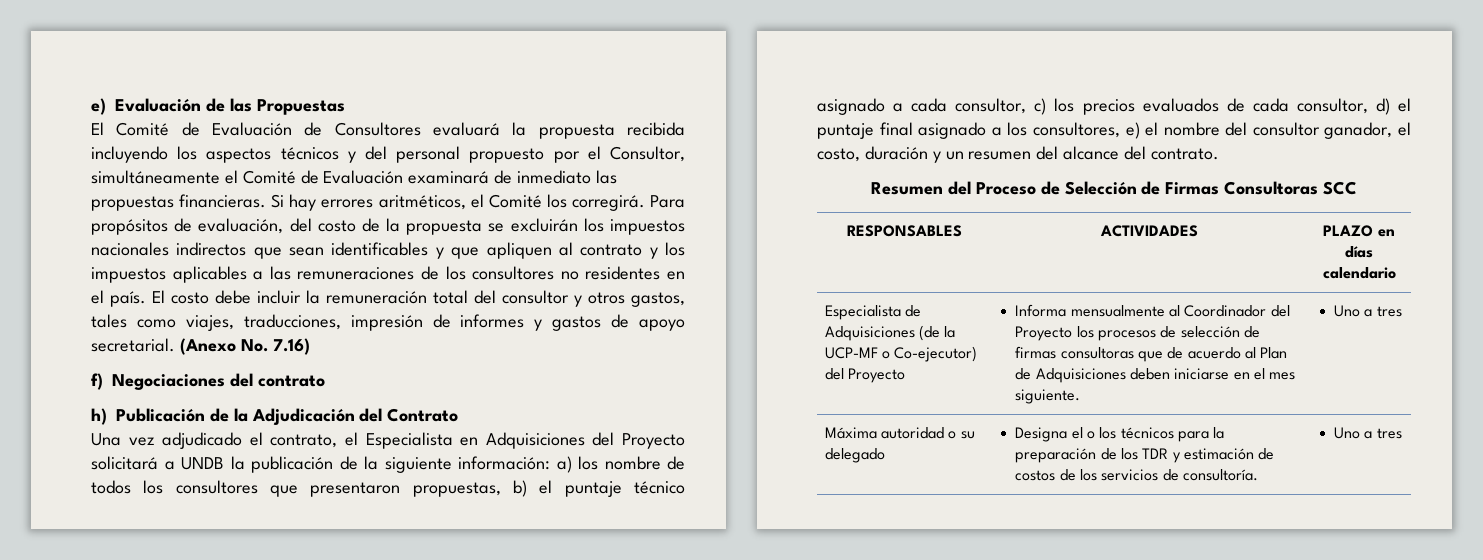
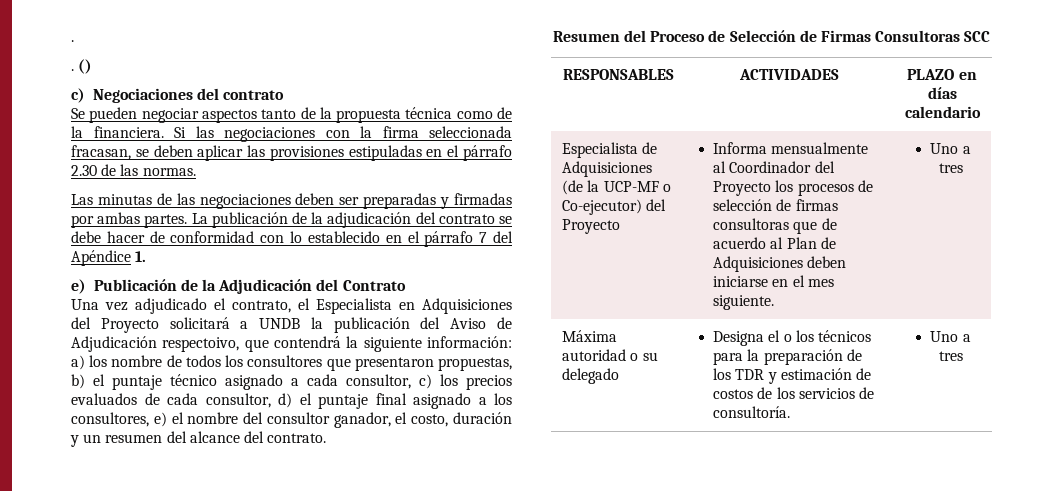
[91,98,345,115] [91,122,685,139] [91,146,685,163] [91,170,617,184] [91,194,686,211] [91,218,685,235] [91,242,686,259] [91,266,686,283] [91,290,685,307] [91,314,685,331] [91,338,310,355] [91,373,325,390] [91,408,107,425] e) Evaluación de las Propuestas // El Comité de Evaluación de Consultores evaluará la propuesta recibida incluyendo los aspectos técnicos y del personal propuesto por el Consultor, simultáneamente el Comité de Evaluación examinará de inmediato las propuestas financieras. Si hay errores aritméticos, el Comité los corregirá. Para propósitos de evaluación, del costo de la propuesta se excluirán los impuestos nacionales indirectos que sean identificables y que apliquen al contrato y los impuestos aplicables a las remuneraciones de los consultores no residentes en el país. El costo debe incluir la remuneración total del consultor y otros gastos, tales como viajes, traducciones, impresión de informes y gastos de apoyo secretarial. (Anexo No. 7.16) // f) Negociaciones del contrato // h) -> [71,40,74,42] [71,59,93,74] [71,88,285,103] [71,107,513,123] [71,126,512,142] [71,145,512,161] [71,164,196,176] [71,193,513,209] [71,212,512,228] [71,231,513,247] [71,250,147,266] [71,279,86,294] . // . () // c) Negociaciones del contrato // Se pueden negociar aspectos tanto de la propuesta técnica como de la financiera. Si las negociaciones con la firma seleccionada fracasan, se deben aplicar las provisiones estipuladas en el párrafo 2.30 de las normas. // Las minutas de las negociaciones deben ser preparadas y firmadas por ambas partes. La publicación de la adjudicación del contrato se debe hacer de conformidad con lo establecido en el párrafo 7 del Apéndice 1. // e)
[339,456,358,470] de -> [420,317,512,329] [71,336,341,352] del Aviso de Adjudicación respectoivo, que contendrá

